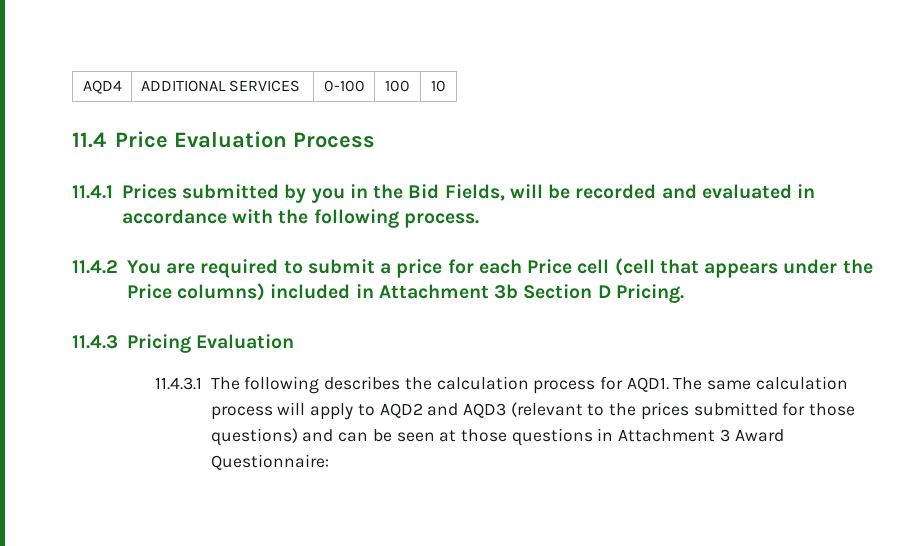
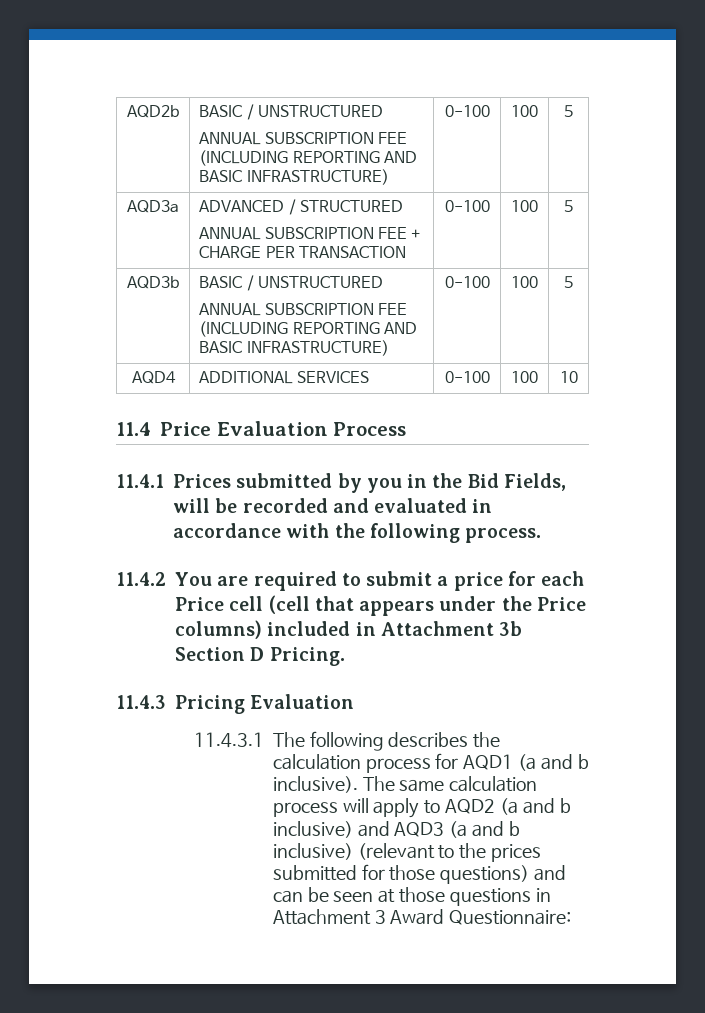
(82, 87) none -> [127,105,179,118] [199,104,383,120] [199,132,407,145] [199,150,417,166] [199,169,389,185] [444,105,490,117] [511,105,538,117] [564,105,573,117] [127,200,179,213] [199,199,403,215] [199,227,421,240] [199,246,406,258] [444,200,490,212] [511,200,538,212] [564,200,573,212] [127,276,179,289] [199,275,383,291] [199,303,407,316] [199,321,417,337] [199,340,389,356] [444,276,490,288] [511,276,538,288] [564,276,573,288] AQD2b | BASIC / UNSTRUCTURED // ANNUAL SUBSCRIPTION FEE (INCLUDING REPORTING AND BASIC INFRASTRUCTURE) | 0-100 | 100 | 5 // AQD3a | ADVANCED / STRUCTURED // ANNUAL SUBSCRIPTION FEE + CHARGE PER TRANSACTION | 0-100 | 100 | 5 // AQD3b | BASIC / UNSTRUCTURED // ANNUAL SUBSCRIPTION FEE (INCLUDING REPORTING AND BASIC INFRASTRUCTURE) | 0-100 | 100 | 5 //
[626,377,669,392] AQD1. -> [463,754,589,771] [272,776,358,793] AQD1 (a and b inclusive).
[427,403,506,418] and AQD3 -> [500,798,571,815] [272,821,520,838] [272,843,353,860] (a and b inclusive) and AQD3 (a and b inclusive)

